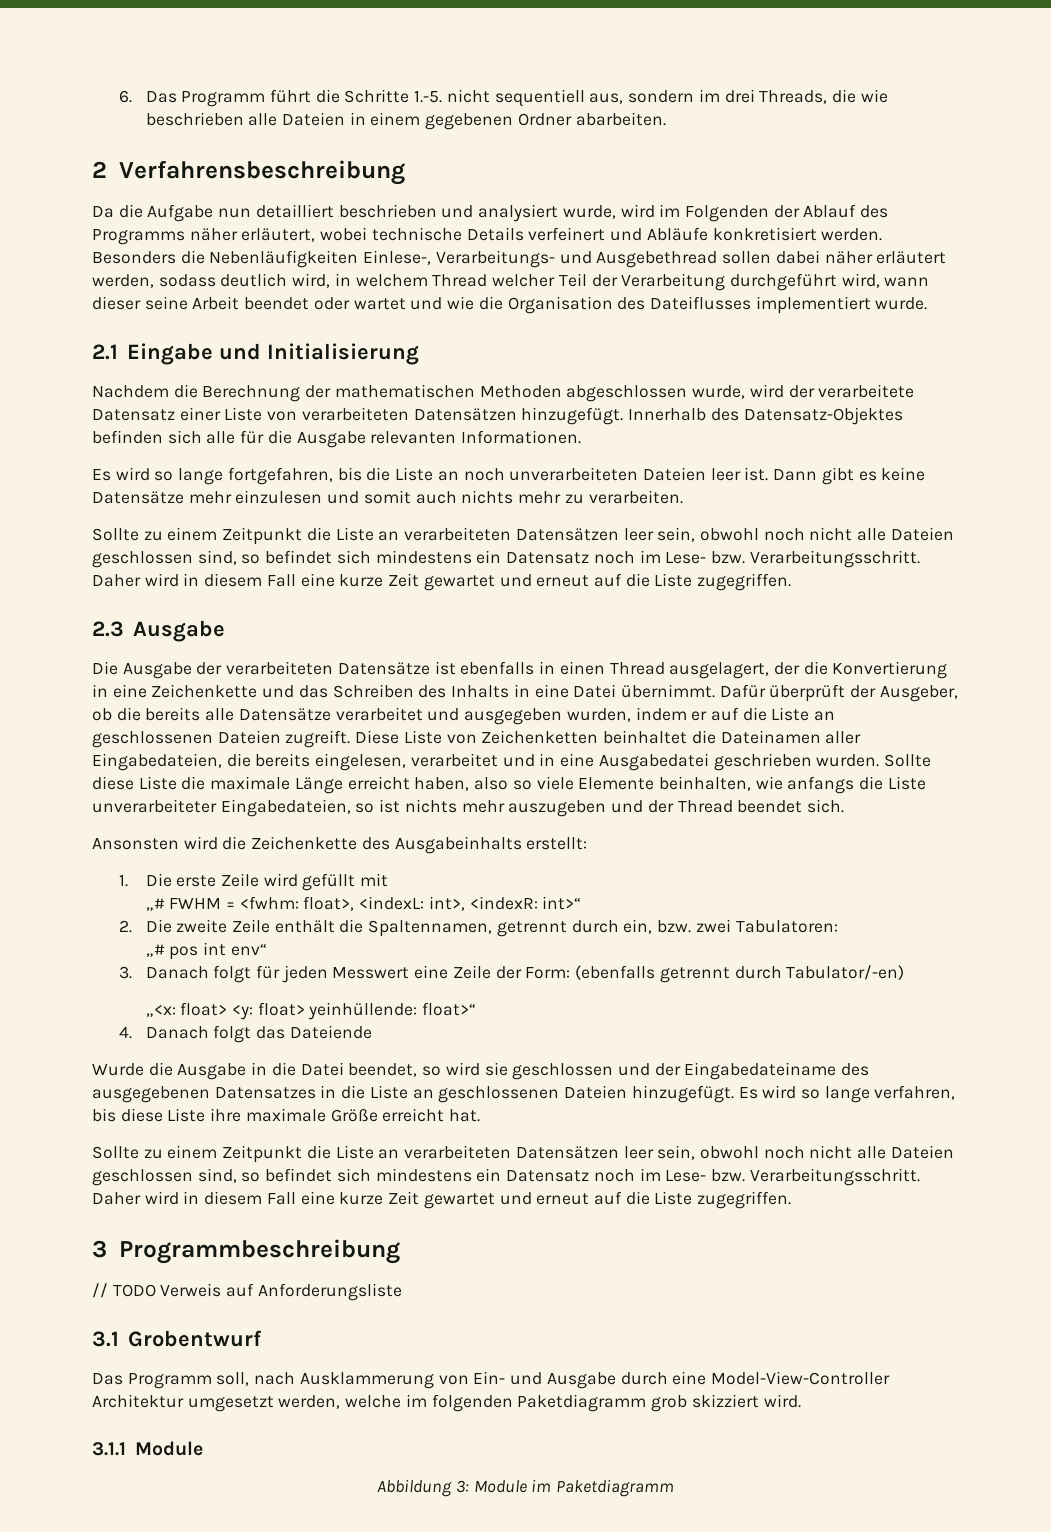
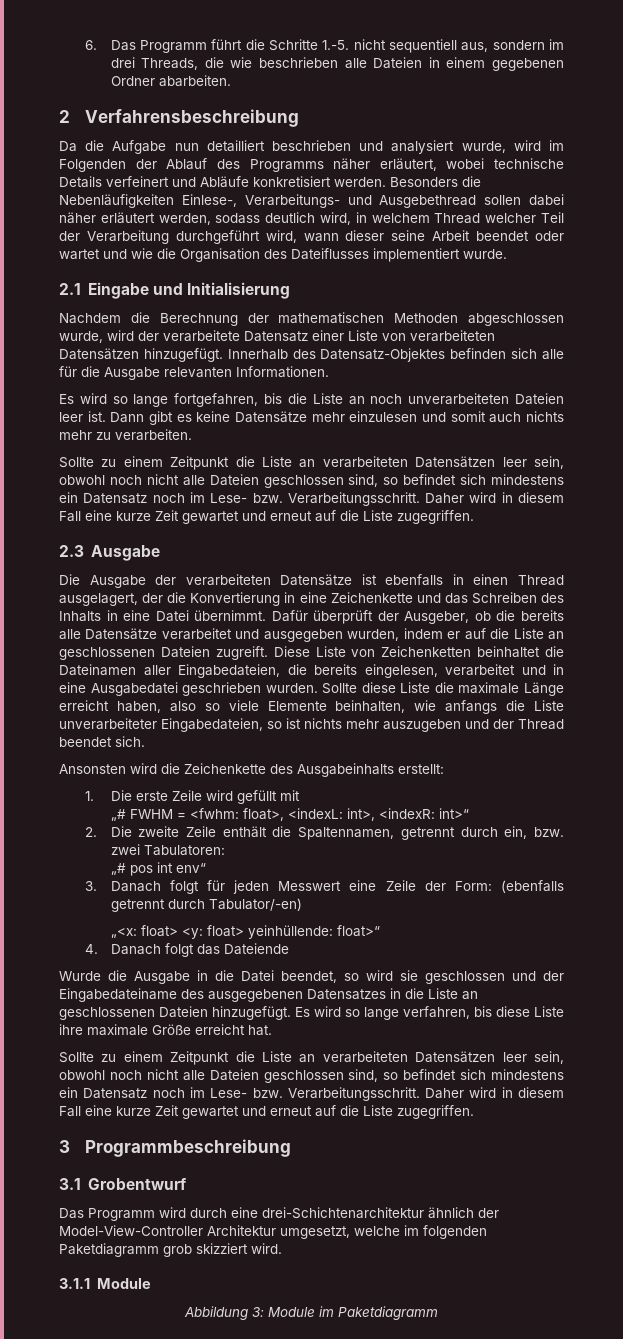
[92,1283,402,1301] // // TODO Verweis auf Anforderungsliste -> (291, 1148) none
[216,1371,890,1389] [92,1394,341,1412] soll, nach Ausklammerung von Ein- und Ausgabe durch eine Model-View-Controller Architektur umgesetzt werden, -> [159,1207,499,1219] [59,1225,350,1239] wird durch eine drei-Schichtenarchitektur ähnlich der Model-View-Controller Architektur umgesetzt,

